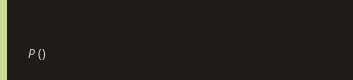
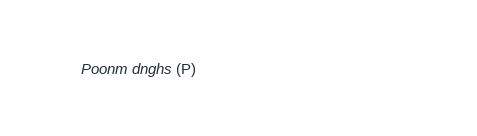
[28,49,47,60] P () -> [81,63,197,77] Poonm dnghs (P)

